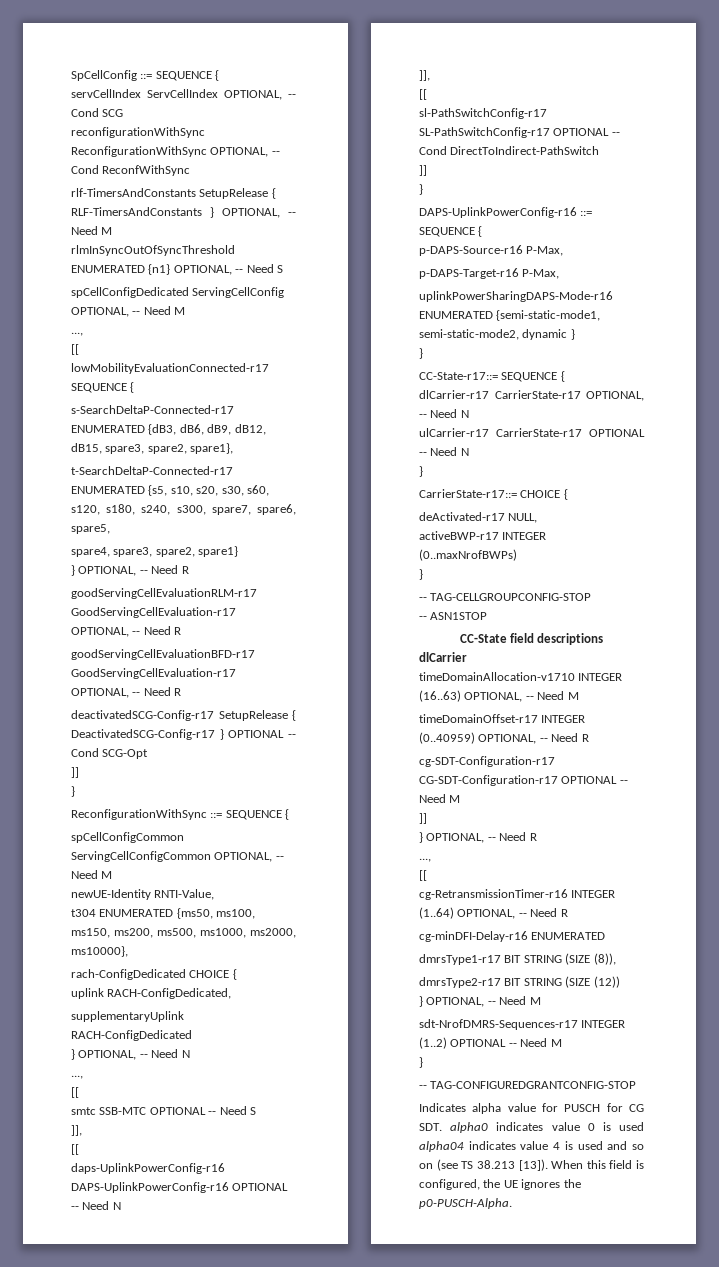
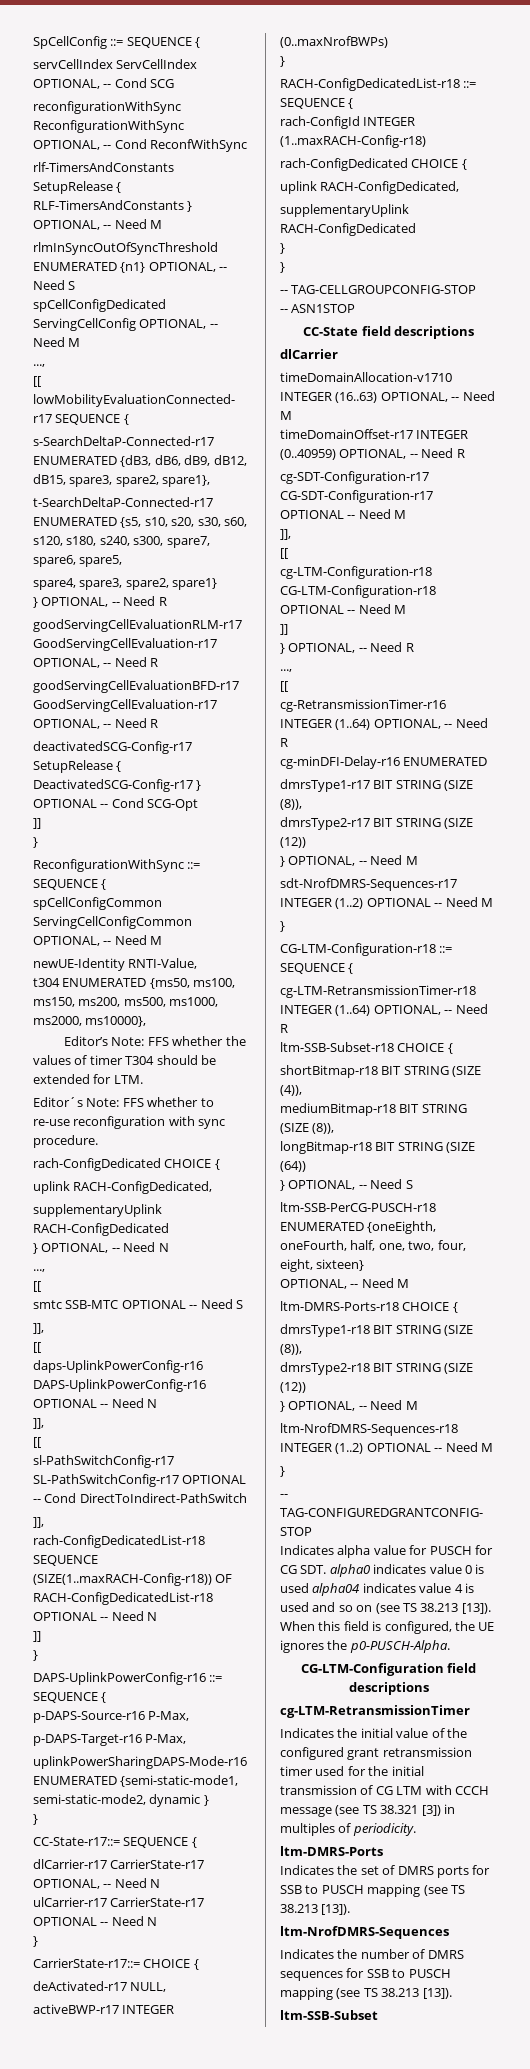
(128, 951) none -> [64,1036,246,1046] [33,1055,216,1065] [33,1074,143,1084] [33,1097,214,1107] [33,1116,226,1129] [33,1135,98,1148] // Editor’s Note: FFS whether the values of timer T304 should be extended for LTM. // Editor´s Note: FFS whether to re-use reconfiguration with sync procedure.
(600, 150) none -> [33,1517,44,1528] [33,1535,205,1548] [33,1555,98,1566] [33,1573,233,1586] [33,1592,213,1605] [33,1611,158,1621] // ]], // rach-ConfigDedicatedList-r18 SEQUENCE (SIZE(1..maxRACH-Config-r18)) OF RACH-ConfigDedicatedList-r18 OPTIONAL -- Need N
(423, 574) none -> [280,78,477,91] [280,98,354,109] [280,116,416,129] [280,135,426,148] [280,158,467,171] [280,181,460,194] [280,204,409,217] [280,223,416,236] [280,243,285,254] [280,262,285,273] // RACH-ConfigDedicatedList-r18 ::= SEQUENCE { // rach-ConfigId INTEGER (1..maxRACH-Config-r18) // rach-ConfigDedicated CHOICE { // uplink RACH-ConfigDedicated, // supplementaryUplink RACH-ConfigDedicated // } // }
(461, 799) none -> [280,529,291,540] [280,548,288,559] [280,566,432,579] [280,585,436,598] [280,604,407,614] // ]], // [[ // cg-LTM-Configuration-r18 CG-LTM-Configuration-r18 OPTIONAL -- Need M
(423, 1062) none -> [280,943,453,956] [280,963,354,974] [280,985,476,998] [280,1004,488,1016] [280,1024,288,1033] [280,1042,453,1054] [280,1065,482,1078] [280,1085,302,1096] [280,1103,467,1116] [280,1123,335,1134] [280,1141,476,1154] [280,1161,306,1172] [280,1179,413,1191] [280,1202,436,1212] [280,1221,437,1234] [280,1240,466,1251] [280,1259,365,1272] [280,1278,410,1289] [280,1301,458,1313] [280,1324,474,1337] [280,1344,302,1355] [280,1362,474,1375] [280,1382,306,1393] [280,1400,418,1412] [280,1423,458,1436] [280,1442,493,1454] [280,1466,285,1477] // CG-LTM-Configuration-r18 ::= SEQUENCE { // cg-LTM-RetransmissionTimer-r18 INTEGER (1..64) OPTIONAL, -- Need R // ltm-SSB-Subset-r18 CHOICE { // shortBitmap-r18 BIT STRING (SIZE (4)), // mediumBitmap-r18 BIT STRING (SIZE (8)), // longBitmap-r18 BIT STRING (SIZE (64)) // } OPTIONAL, -- Need S // ltm-SSB-PerCG-PUSCH-r18 ENUMERATED {oneEighth, oneFourth, half, one, two, four, eight, sixteen} // OPTIONAL, -- Need M // ltm-DMRS-Ports-r18 CHOICE { // dmrsType1-r18 BIT STRING (SIZE (8)), // dmrsType2-r18 BIT STRING (SIZE (12)) // } OPTIONAL, -- Need M // ltm-NrofDMRS-Sequences-r18 INTEGER (1..2) OPTIONAL -- Need M // }
(512, 1203) none -> [300,1663,477,1676] [348,1682,429,1695] [280,1705,470,1718] [280,1728,467,1738] [280,1747,472,1760] [280,1766,424,1776] [280,1785,489,1795] [280,1804,455,1817] [280,1823,416,1836] [280,1846,383,1856] [280,1865,491,1878] [280,1884,465,1897] [280,1904,351,1915] [280,1926,449,1939] [280,1949,464,1959] [280,1968,451,1981] [280,1987,452,2000] [280,2010,378,2020] // CG-LTM-Configuration field descriptions // cg-LTM-RetransmissionTimer // Indicates the initial value of the configured grant retransmission timer used for the initial transmission of CG LTM with CCCH message (see TS 38.321 [3]) in multiples of periodicity. // ltm-DMRS-Ports // Indicates the set of DMRS ports for SSB to PUSCH mapping (see TS 38.213 [13]). // ltm-NrofDMRS-Sequences // Indicates the number of DMRS sequences for SSB to PUSCH mapping (see TS 38.213 [13]). // ltm-SSB-Subset

